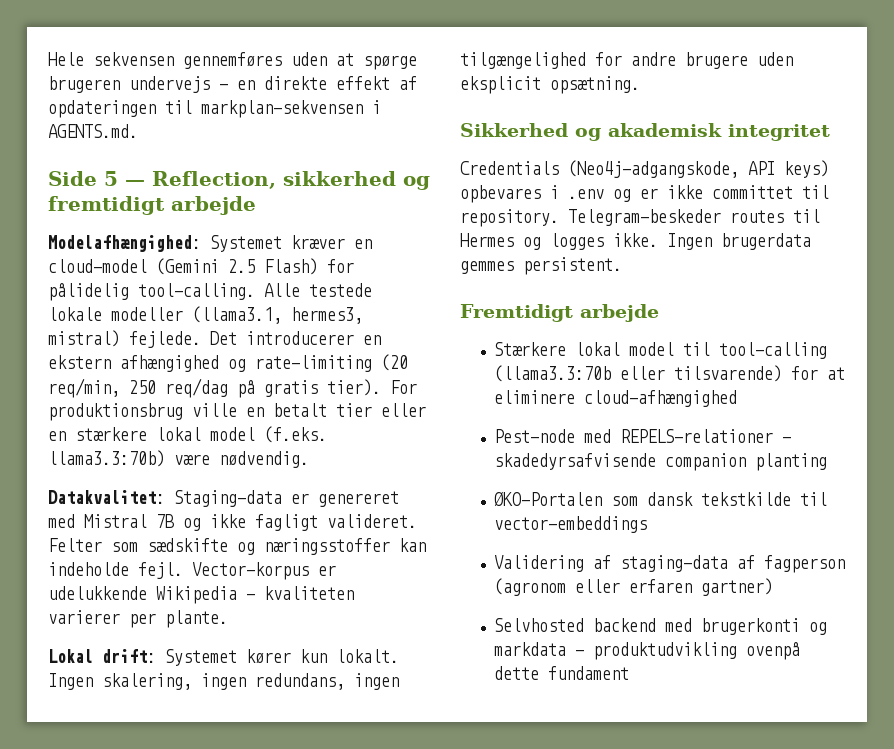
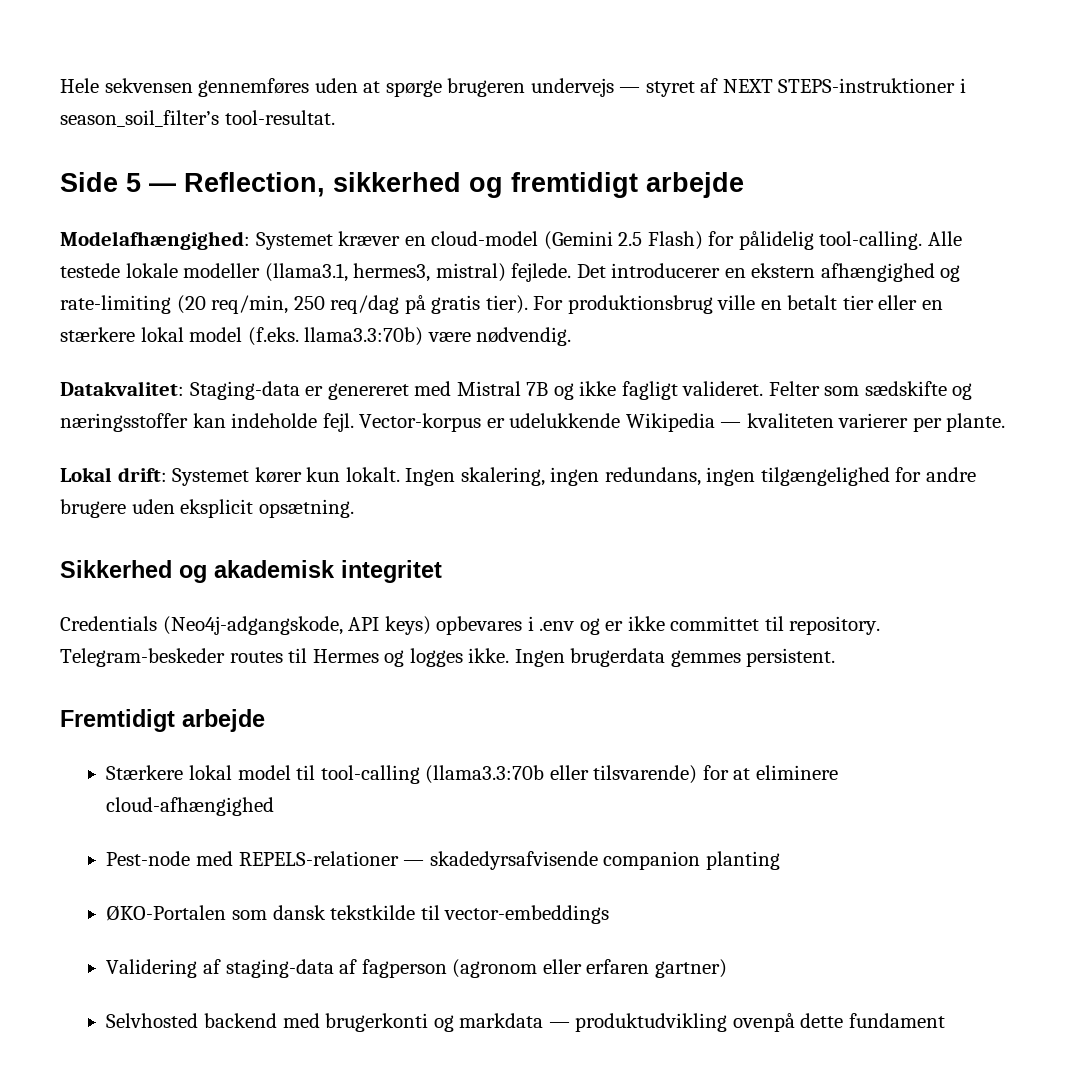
[237,76,417,90] [48,100,381,118] [48,124,138,138] en direkte effekt af opdateringen til markplan-sekvensen i AGENTS.md. -> [645,78,966,97] [60,110,335,127] styret af NEXT STEPS-instruktioner i season_soil_filter’s tool-resultat.

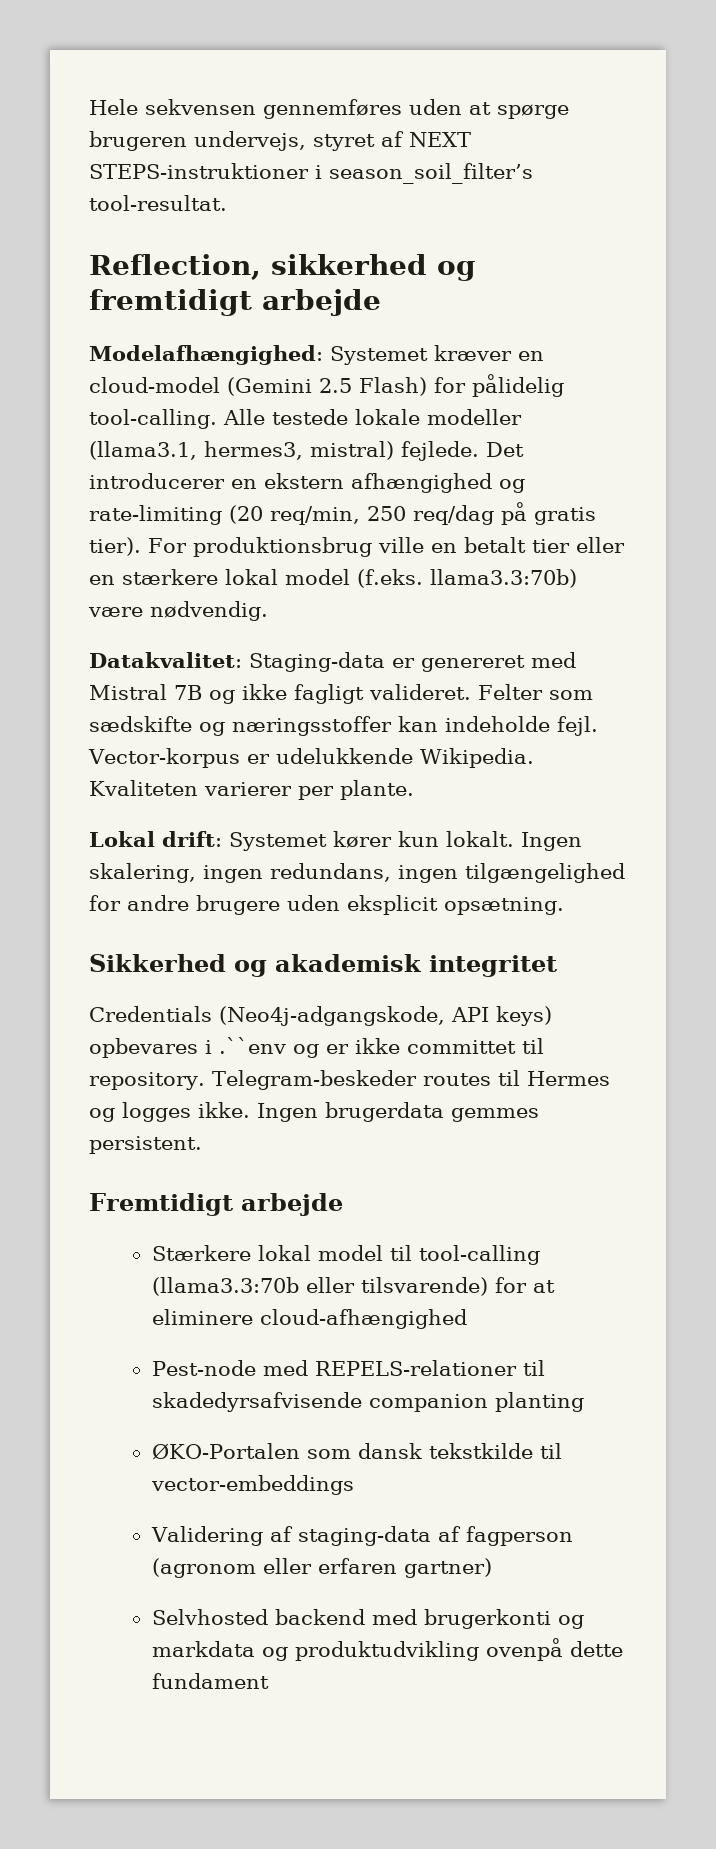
[530,78,641,97] undervejs — -> [194,131,306,151] undervejs,
[60,172,176,192] Side 5 — -> (227, 203) none
[625,413,834,432] Wikipedia — kvaliteten -> [419,748,534,768] [89,780,198,796] Wikipedia. Kvaliteten
[539,621,575,631] .env -> [219,1037,286,1054] .``env
[403,860,425,866] — -> [522,1360,545,1376] til
[548,1022,570,1028] — -> [261,1647,288,1661] og

